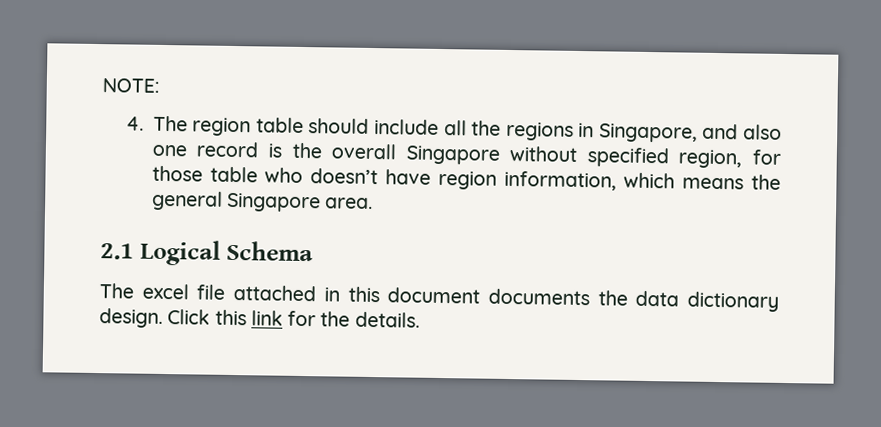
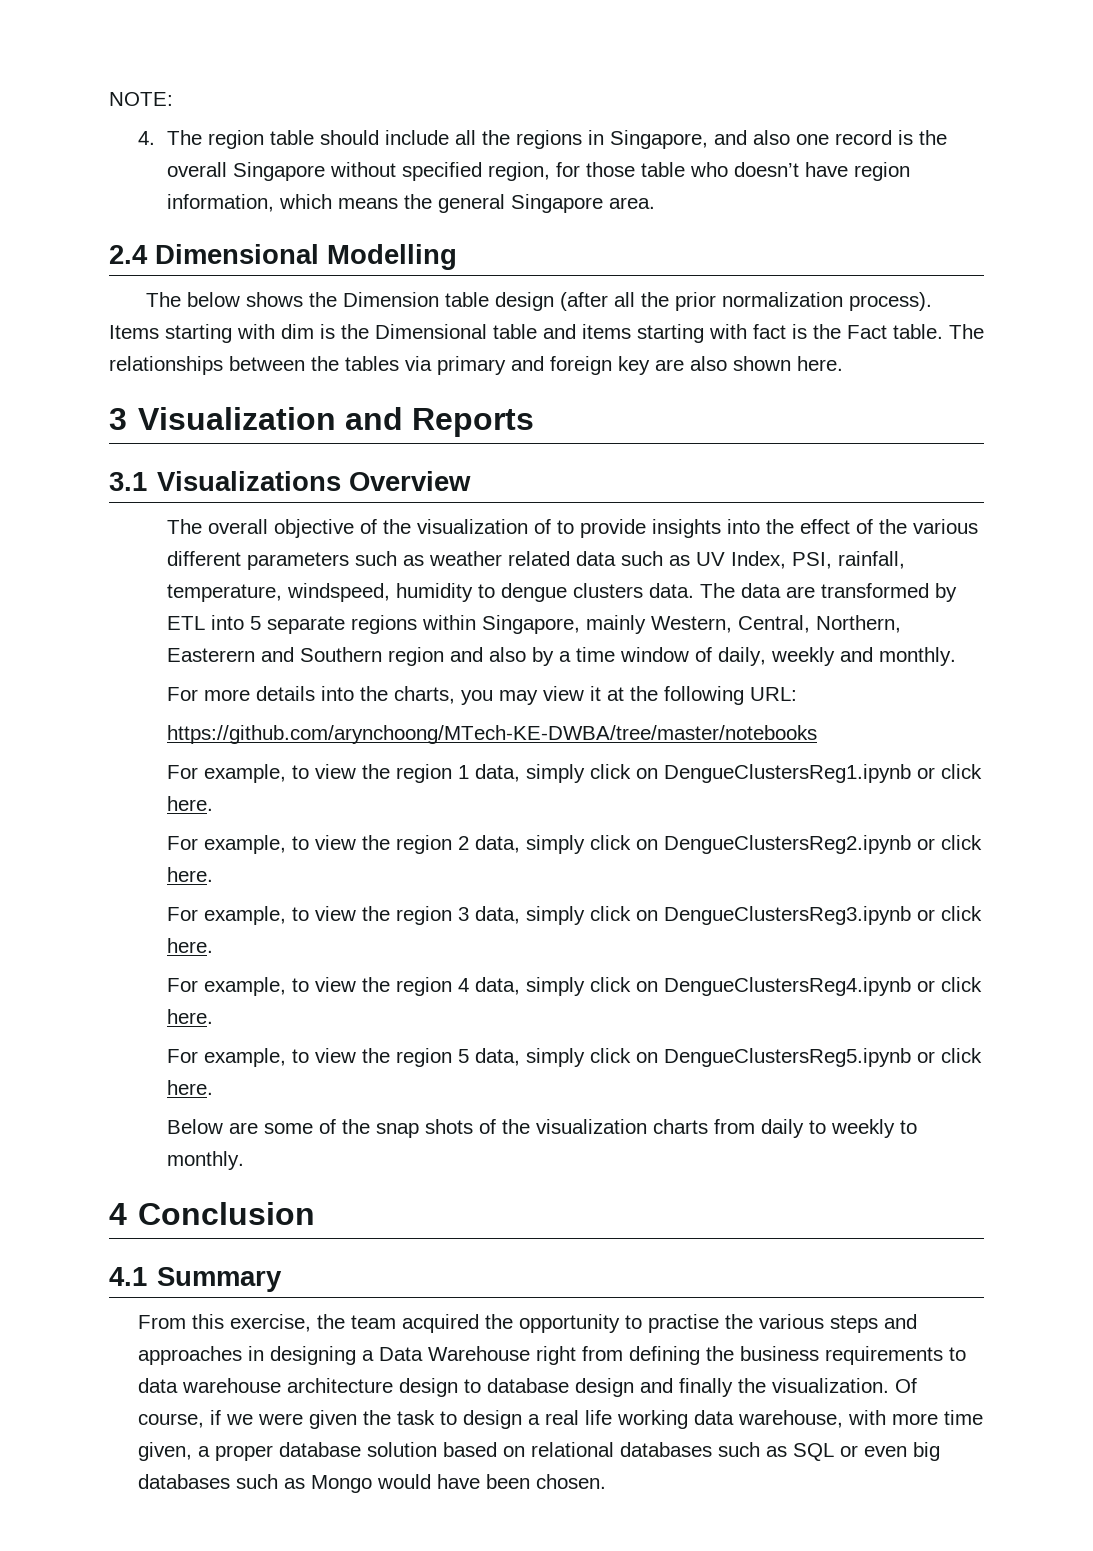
[100,239,314,266] [99,283,779,312] [99,308,420,328] 2.1 Logical Schema // The excel file attached in this document documents the data dictionary design. Click this link for the details. -> [109,244,457,270] [146,292,933,311] [109,324,984,343] [109,356,843,375] [109,407,534,437] [109,471,472,491] [166,519,978,538] [166,551,905,570] [166,583,957,602] [166,615,901,634] [166,647,956,666] [166,686,797,705] [166,725,817,744] [166,764,982,783] [166,796,213,811] [166,835,982,854] [166,867,213,882] [166,906,982,925] [166,938,213,953] [166,977,982,996] [166,1009,213,1024] [166,1048,982,1067] [166,1080,213,1095] [166,1119,917,1138] [166,1151,244,1170] [109,1202,315,1225] [109,1267,283,1292] [137,1314,917,1333] [137,1346,966,1365] [137,1378,917,1397] [137,1410,983,1429] [137,1442,940,1461] [137,1474,606,1493] 2.4 Dimensional Modelling // The below shows the Dimension table design (after all the prior normalization process). Items starting with dim is the Dimensional table and items starting with fact is the Fact table. The relationships between the tables via primary and foreign key are also shown here. // 3 Visualization and Reports // 3.1 Visualizations Overview // The overall objective of the visualization of to provide insights into the effect of the various different parameters such as weather related data such as UV Index, PSI, rainfall, temperature, windspeed, humidity to dengue clusters data. The data are transformed by ETL into 5 separate regions within Singapore, mainly Western, Central, Northern, Easterern and Southern region and also by a time window of daily, weekly and monthly. // For more details into the charts, you may view it at the following URL: // https://github.com/arynchoong/MTech-KE-DWBA/tree/master/notebooks // For example, to view the region 1 data, simply click on DengueClustersReg1.ipynb or click here. // For example, to view the region 2 data, simply click on DengueClustersReg2.ipynb or click here. // For example, to view the region 3 data, simply click on DengueClustersReg3.ipynb or click here. // For example, to view the region 4 data, simply click on DengueClustersReg4.ipynb or click here. // For example, to view the region 5 data, simply click on DengueClustersReg5.ipynb or click here. // Below are some of the snap shots of the visualization charts from daily to weekly to monthly. // 4 Conclusion // 4.1 Summary // From this exercise, the team acquired the opportunity to practise the various steps and approaches in designing a Data Warehouse right from defining the business requirements to data warehouse architecture design to database design and finally the visualization. Of course, if we were given the task to design a real life working data warehouse, with more time given, a proper database solution based on relational databases such as SQL or even big databases such as Mongo would have been chosen.

